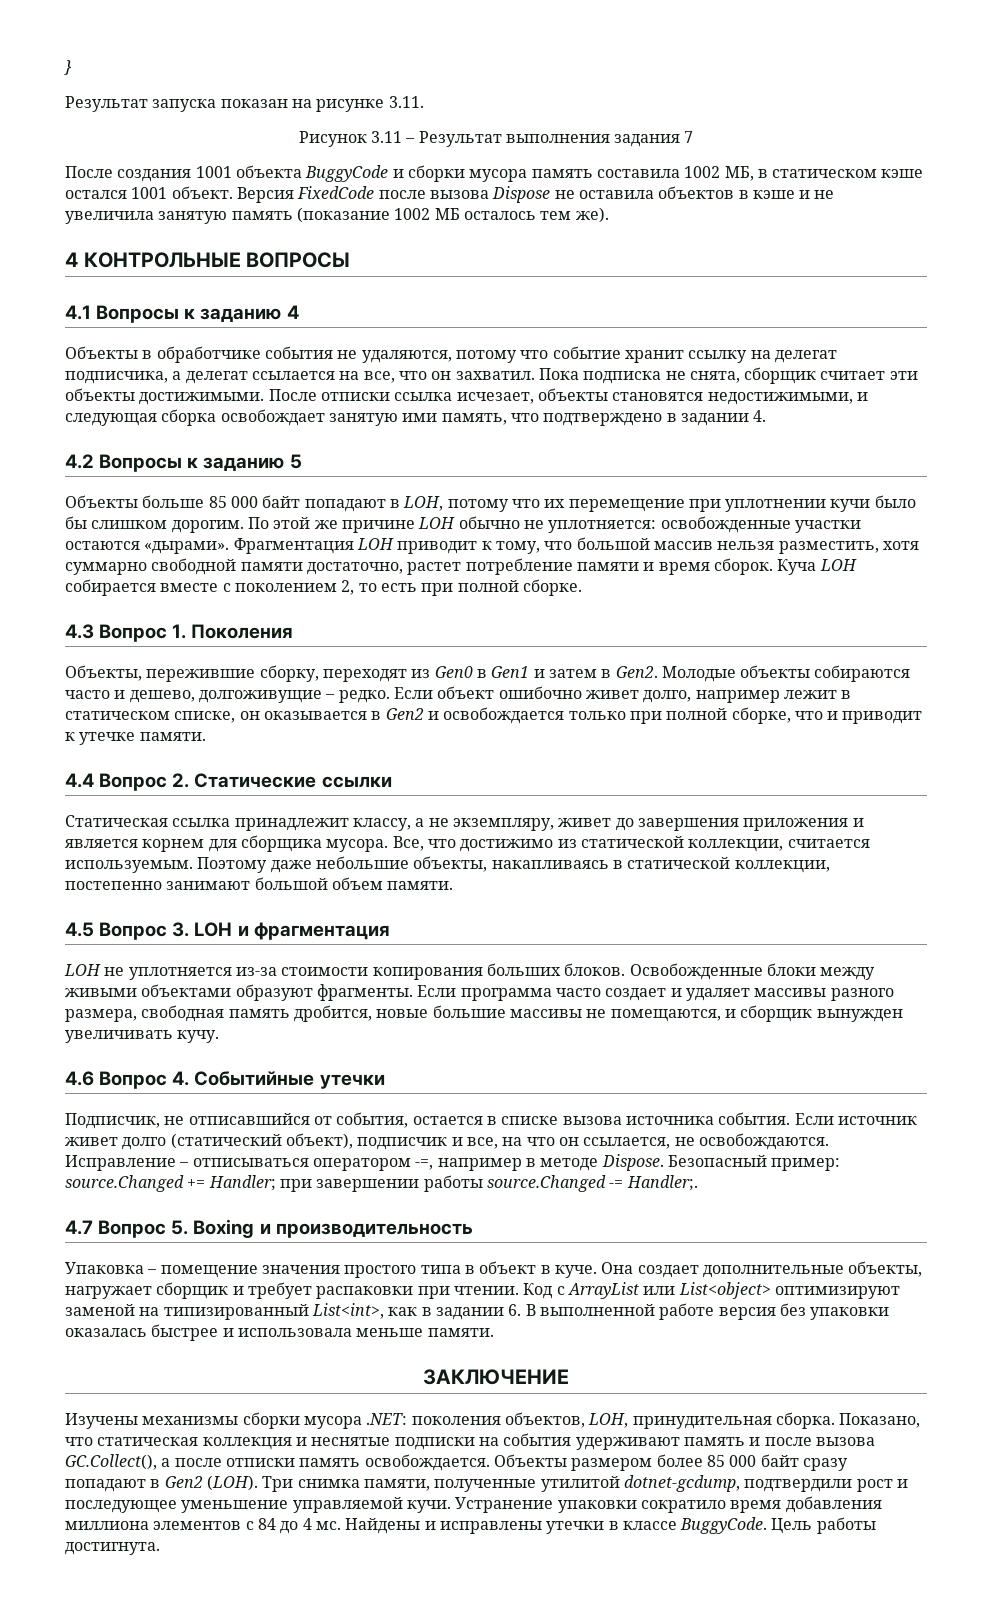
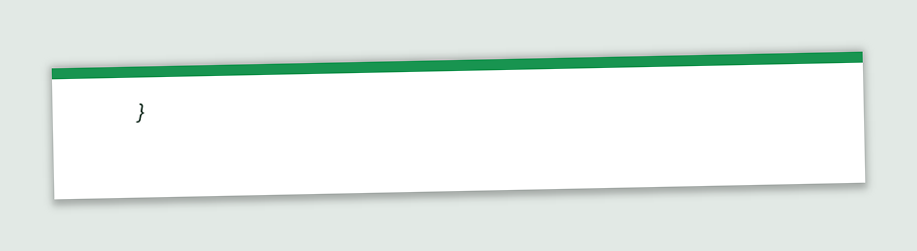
[65,96,424,112] [298,131,694,147] [65,165,924,182] [65,186,835,203] [65,207,609,224] [65,252,351,268] [65,305,299,323] [65,346,837,363] [65,367,918,384] [65,388,868,405] [65,409,767,426] [65,454,302,472] [65,495,916,512] [65,516,861,533] [65,537,919,554] [65,558,857,575] [65,579,582,596] [65,624,294,642] [65,665,911,682] [65,686,852,703] [65,707,923,724] [65,732,206,745] [65,773,392,791] [65,815,864,831] [65,835,870,852] [65,856,830,873] [65,877,454,890] [65,922,390,940] [64,963,876,980] [65,984,894,1001] [65,1005,903,1022] [65,1030,220,1043] [65,1071,385,1089] [65,1112,917,1129] [65,1133,829,1150] [65,1154,841,1171] [65,1175,698,1192] [65,1219,473,1238] [65,1261,923,1278] [65,1282,900,1299] [65,1303,890,1320] [65,1324,494,1341] [423,1369,569,1385] [65,1412,921,1429] [65,1433,875,1450] [65,1454,848,1471] [65,1475,908,1492] [65,1496,882,1513] [65,1517,876,1534] [65,1542,160,1555] // Результат запуска показан на рисунке 3.11. // Рисунок 3.11 – Результат выполнения задания 7 // После создания 1001 объекта BuggyCode и сборки мусора память составила 1002 МБ, в статическом кэше остался 1001 объект. Версия FixedCode после вызова Dispose не оставила объектов в кэше и не увеличила занятую память (показание 1002 МБ осталось тем же). // 4 КОНТРОЛЬНЫЕ ВОПРОСЫ // 4.1 Вопросы к заданию 4 // Объекты в обработчике события не удаляются, потому что событие хранит ссылку на делегат подписчика, а делегат ссылается на все, что он захватил. Пока подписка не снята, сборщик считает эти объекты достижимыми. После отписки ссылка исчезает, объекты становятся недостижимыми, и следующая сборка освобождает занятую ими память, что подтверждено в задании 4. // 4.2 Вопросы к заданию 5 // Объекты больше 85 000 байт попадают в LOH, потому что их перемещение при уплотнении кучи было бы слишком дорогим. По этой же причине LOH обычно не уплотняется: освобожденные участки остаются «дырами». Фрагментация LOH приводит к тому, что большой массив нельзя разместить, хотя суммарно свободной памяти достаточно, растет потребление памяти и время сборок. Куча LOH собирается вместе с поколением 2, то есть при полной сборке. // 4.3 Вопрос 1. Поколения // Объекты, пережившие сборку, переходят из Gen0 в Gen1 и затем в Gen2. Молодые объекты собираются часто и дешево, долгоживущие – редко. Если объект ошибочно живет долго, например лежит в статическом списке, он оказывается в Gen2 и освобождается только при полной сборке, что и приводит к утечке памяти. // 4.4 Вопрос 2. Статические ссылки // Статическая ссылка принадлежит классу, а не экземпляру, живет до завершения приложения и является корнем для сборщика мусора. Все, что достижимо из статической коллекции, считается используемым. Поэтому даже небольшие объекты, накапливаясь в статической коллекции, постепенно занимают большой объем памяти. // 4.5 Вопрос 3. LOH и фрагментация // LOH не уплотняется из-за стоимости копирования больших блоков. Освобожденные блоки между живыми объектами образуют фрагменты. Если программа часто создает и удаляет массивы разного размера, свободная память дробится, новые большие массивы не помещаются, и сборщик вынужден увеличивать кучу. // 4.6 Вопрос 4. Событийные утечки // Подписчик, не отписавшийся от события, остается в списке вызова источника события. Если источник живет долго (статический объект), подписчик и все, на что он ссылается, не освобождаются. Исправление – отписываться оператором -=, например в методе Dispose. Безопасный пример: source.Changed += Handler; при завершении работы source.Changed -= Handler;. // 4.7 Вопрос 5. Boxing и производительность // Упаковка – помещение значения простого типа в объект в куче. Она создает дополнительные объекты, нагружает сборщик и требует распаковки при чтении. Код с ArrayList или List<object> оптимизируют заменой на типизированный List<int>, как в задании 6. В выполненной работе версия без упаковки оказалась быстрее и использовала меньше памяти. // ЗАКЛЮЧЕНИЕ // Изучены механизмы сборки мусора .NET: поколения объектов, LOH, принудительная сборка. Показано, что статическая коллекция и неснятые подписки на события удерживают память и после вызова GC.Collect(), а после отписки память освобождается. Объекты размером более 85 000 байт сразу попадают в Gen2 (LOH). Три снимка памяти, полученные утилитой dotnet-gcdump, подтвердили рост и последующее уменьшение управляемой кучи. Устранение упаковки сократило время добавления миллиона элементов с 84 до 4 мс. Найдены и исправлены утечки в классе BuggyCode. Цель работы достигнута. -> (145, 113) none

